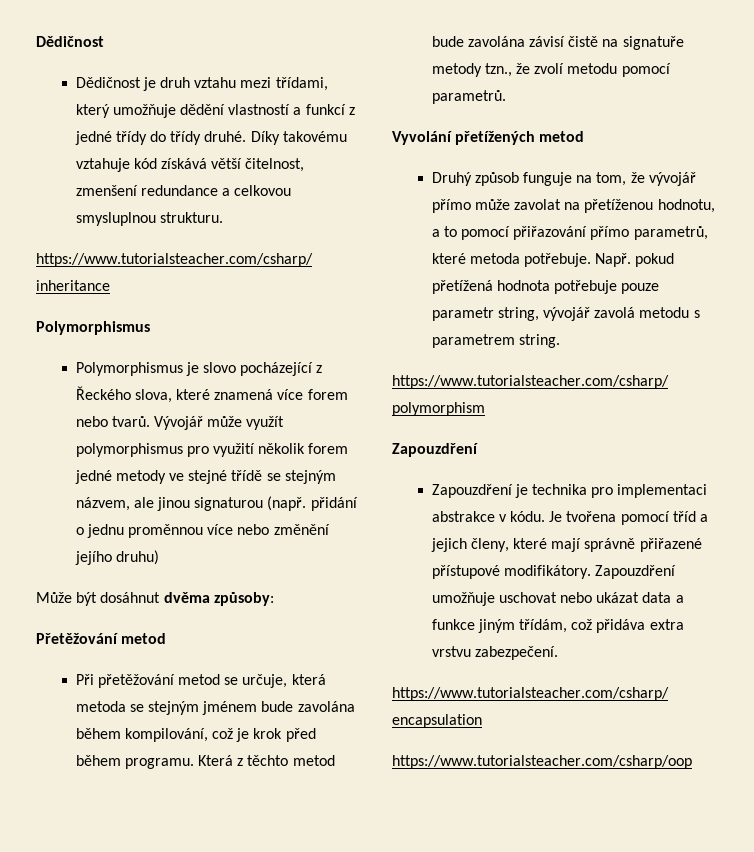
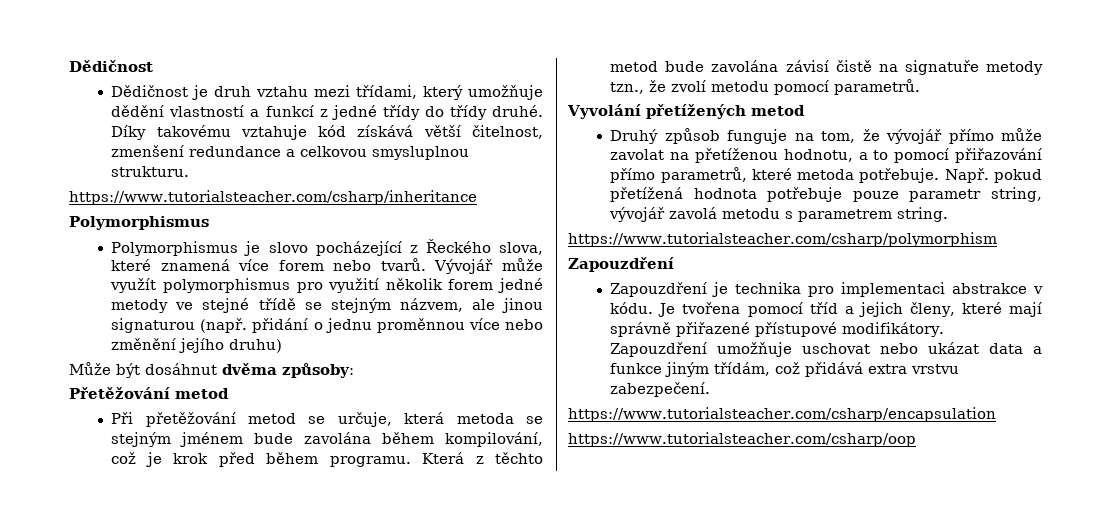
[596,619,646,633] přidáva -> [805,362,864,377] přidává

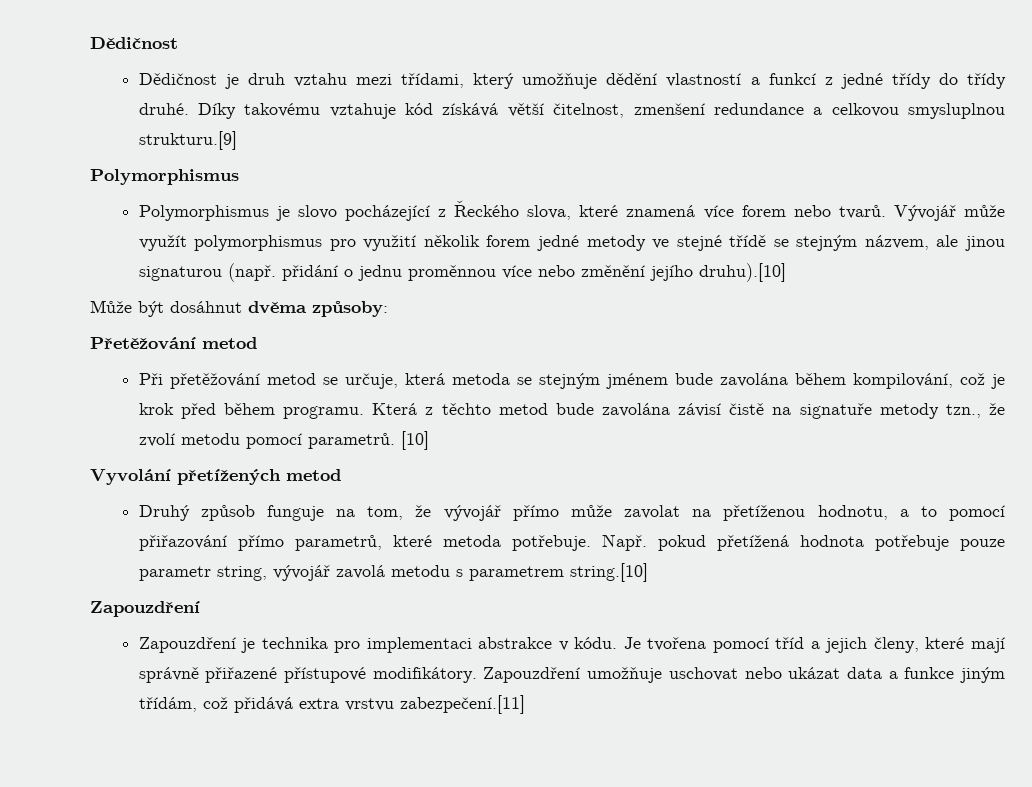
[111,166,190,177] [69,190,477,205] strukturu. // https://www.tutorialsteacher.com/csharp/inheritance -> [138,131,237,150] strukturu.[9]
[229,339,283,353] druhu) -> [698,263,786,282] druhu).[10]
(921, 87) none -> [400,431,429,450] [10]
[897,207,949,222] [568,232,997,247] string. // https://www.tutorialsteacher.com/csharp/polymorphism -> [569,563,648,582] string.[10]
[610,382,711,397] [568,407,996,422] [568,432,916,447] zabezpečení. // https://www.tutorialsteacher.com/csharp/encapsulation // https://www.tutorialsteacher.com/csharp/oop -> [399,695,525,714] zabezpečení.[11]

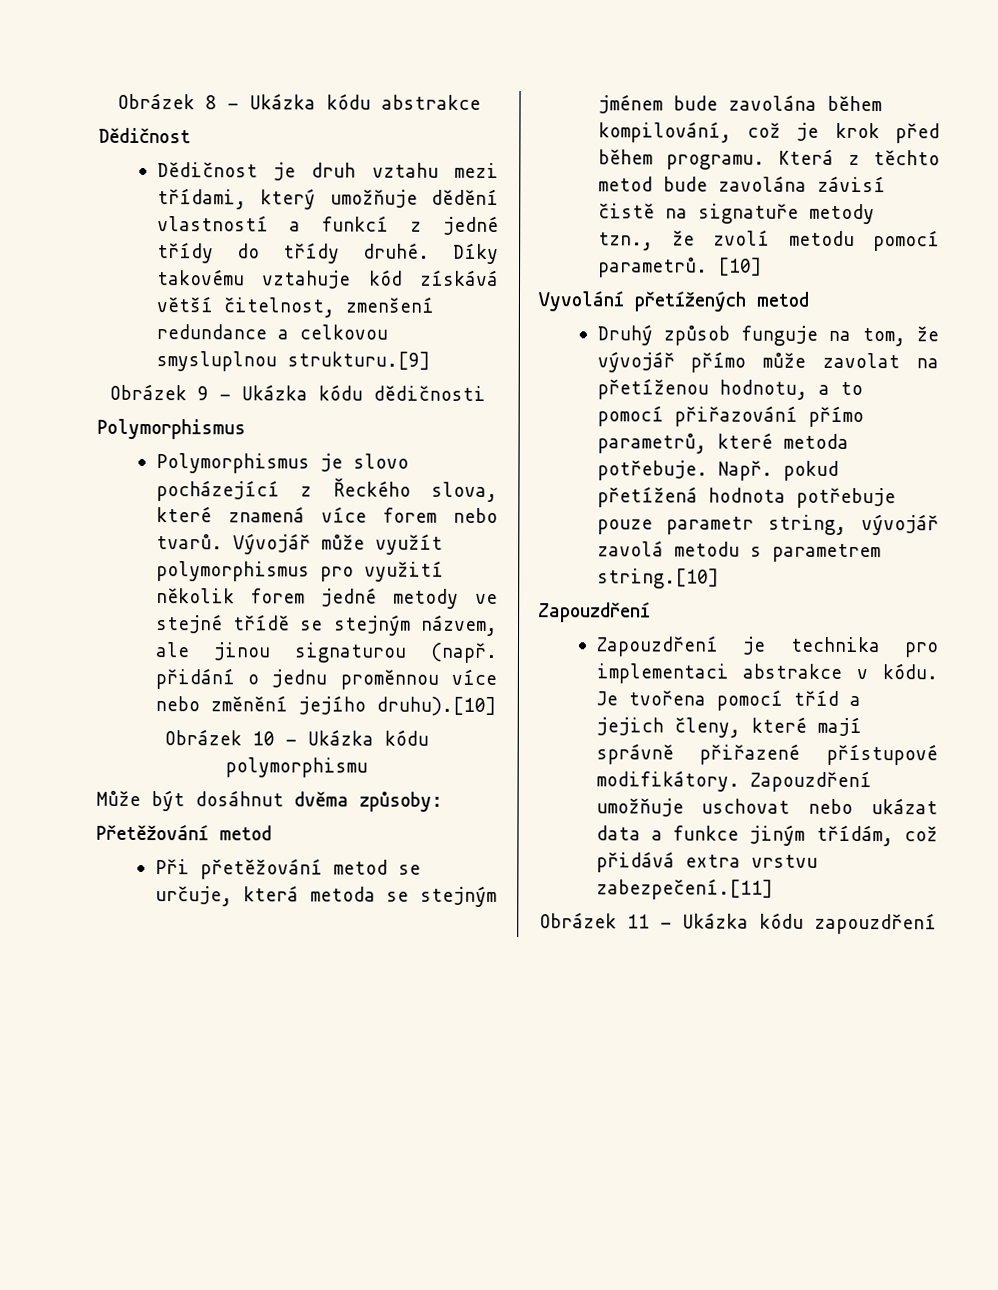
(90, 43) none -> [116,92,481,110] Obrázek 8 - Ukázka kódu abstrakce //
(237, 140) none -> [109,383,486,401] // Obrázek 9 - Ukázka kódu dědičnosti
(786, 272) none -> [164,729,429,746] [225,757,368,778] // Obrázek 10 - Ukázka kódu polymorphismu
(525, 704) none -> [538,912,937,935] // Obrázek 11 - Ukázka kódu zapouzdření

